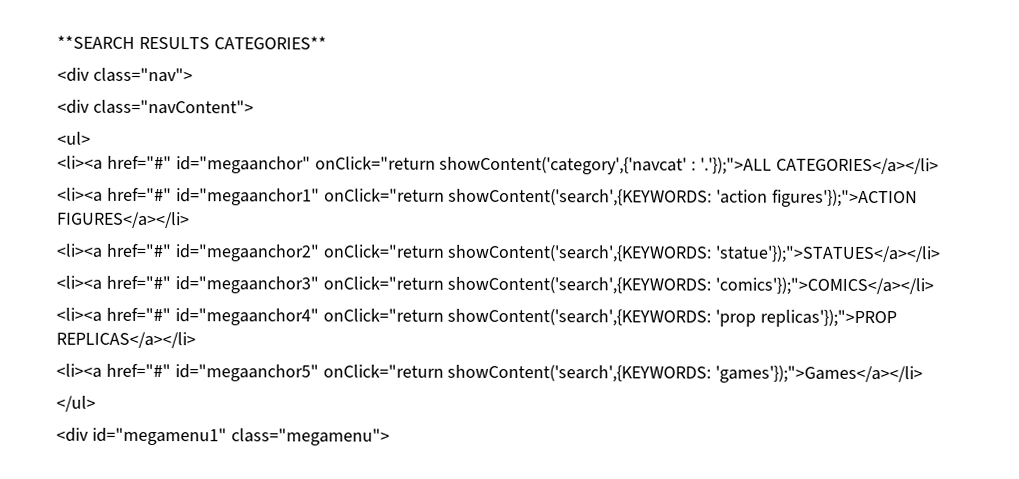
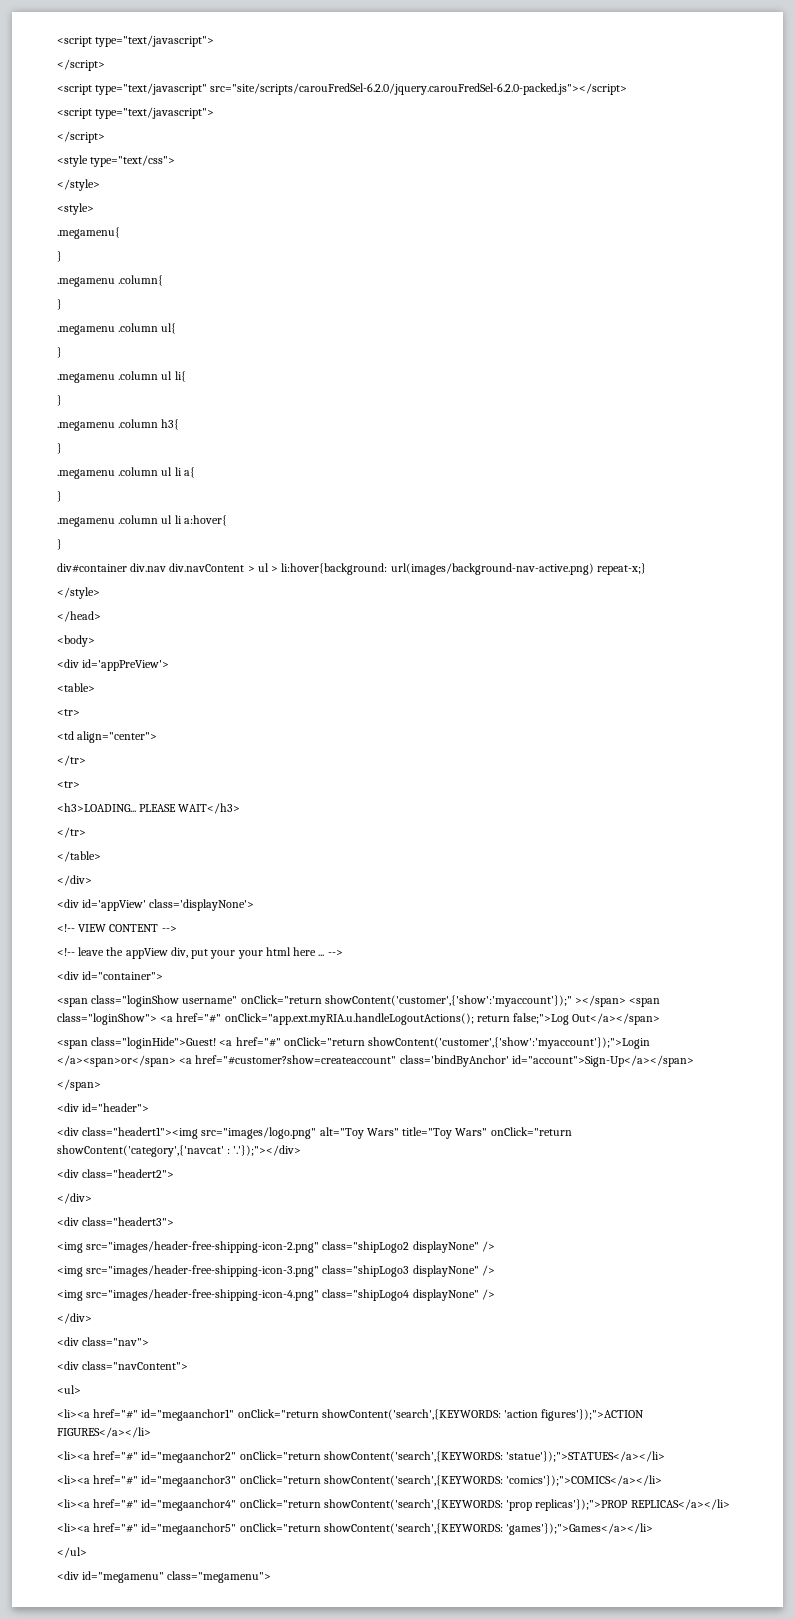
[57,35,327,50] **SEARCH RESULTS CATEGORIES** -> [57,35,215,47] [57,59,105,71] [57,83,628,95] [57,107,215,119] [57,131,105,143] [57,155,176,167] [57,179,100,191] [57,203,94,215] [57,227,120,239] [57,251,62,262] [57,275,164,287] [57,299,62,310] [57,323,177,335] [57,347,62,358] [57,371,186,383] [57,395,62,406] [57,419,180,431] [57,443,62,454] [57,467,195,479] [57,491,62,502] [57,515,227,527] [57,539,62,550] [57,563,646,575] [57,587,100,599] [57,611,101,622] [57,635,95,647] [57,659,170,671] [57,683,95,692] [57,709,80,716] [57,731,158,743] [57,755,86,766] [57,781,80,788] [57,803,241,814] [57,827,86,838] [57,851,101,862] [57,875,92,886] [57,899,255,911] [57,924,177,932] [57,947,343,959] [57,971,164,980] [57,995,661,1007] [57,1013,661,1025] [57,1037,651,1049] [57,1055,694,1067] [57,1079,101,1091] [57,1103,150,1112] [57,1127,572,1139] [57,1145,302,1157] [57,1169,175,1178] [57,1193,92,1204] [57,1217,175,1226] [57,1241,495,1253] [57,1265,495,1277] [57,1289,495,1301] [57,1313,92,1324] <script type="text/javascript"> // </script> // <script type="text/javascript" src="site/scripts/carouFredSel-6.2.0/jquery.carouFredSel-6.2.0-packed.js"></script> // <script type="text/javascript"> // </script> // <style type="text/css"> // </style> // <style> // .megamenu{ // } // .megamenu .column{ // } // .megamenu .column ul{ // } // .megamenu .column ul li{ // } // .megamenu .column h3{ // } // .megamenu .column ul li a{ // } // .megamenu .column ul li a:hover{ // } // div#container div.nav div.navContent > ul > li:hover{background: url(images/background-nav-active.png) repeat-x;} // </style> // </head> // <body> // <div id='appPreView'> // <table> // <tr> // <td align="center"> // </tr> // <tr> // <h3>LOADING... PLEASE WAIT</h3> // </tr> // </table> // </div> // <div id='appView' class='displayNone'> // <!-- VIEW CONTENT --> // <!-- leave the appView div, put your your html here ... --> // <div id="container"> // <span class="loginShow username" onClick="return showContent('customer',{'show':'myaccount'});" ></span> <span class="loginShow"> <a href="#" onClick="app.ext.myRIA.u.handleLogoutActions(); return false;">Log Out</a></span> // <span class="loginHide">Guest! <a href="#" onClick="return showContent('customer',{'show':'myaccount'});">Login </a><span>or</span> <a href="#customer?show=createaccount" class='bindByAnchor' id="account">Sign-Up</a></span> // </span> // <div id="header"> // <div class="headert1"><img src="images/logo.png" alt="Toy Wars" title="Toy Wars" onClick="return showContent('category',{'navcat' : '.'});"></div> // <div class="headert2"> // </div> // <div class="headert3"> // <img src="images/header-free-shipping-icon-2.png" class="shipLogo2 displayNone" /> // <img src="images/header-free-shipping-icon-3.png" class="shipLogo3 displayNone" /> // <img src="images/header-free-shipping-icon-4.png" class="shipLogo4 displayNone" /> // </div>
[57,155,940,175] // <li><a href="#" id="megaanchor" onClick="return showContent('category',{'navcat' : '.'});">ALL CATEGORIES</a></li> -> (81, 1389) none
[91,427,227,446] id="megamenu1" -> [82,1571,165,1583] id="megamenu"

